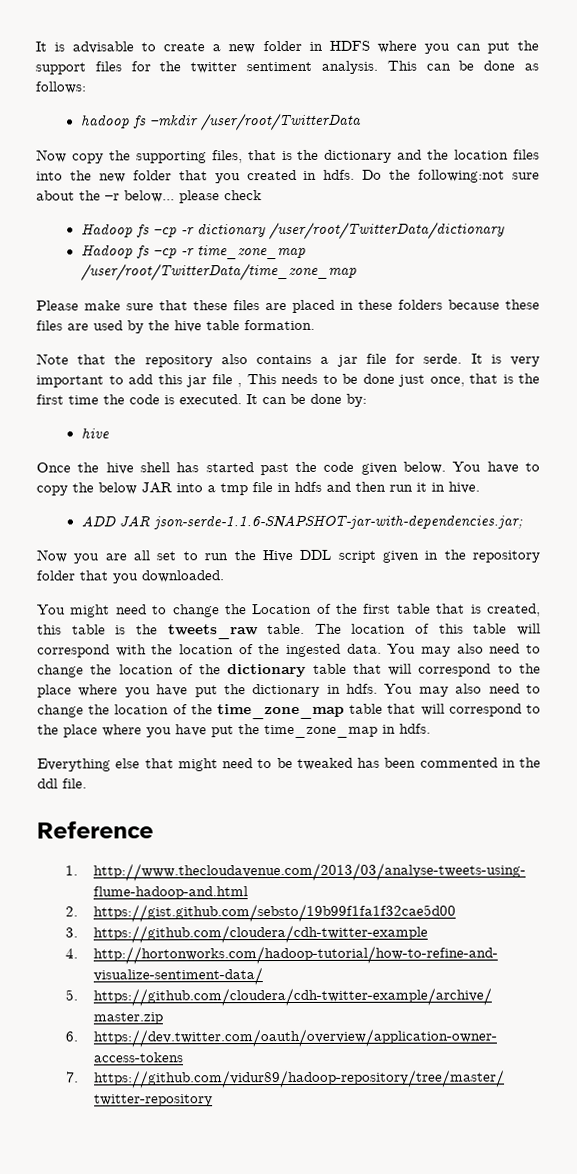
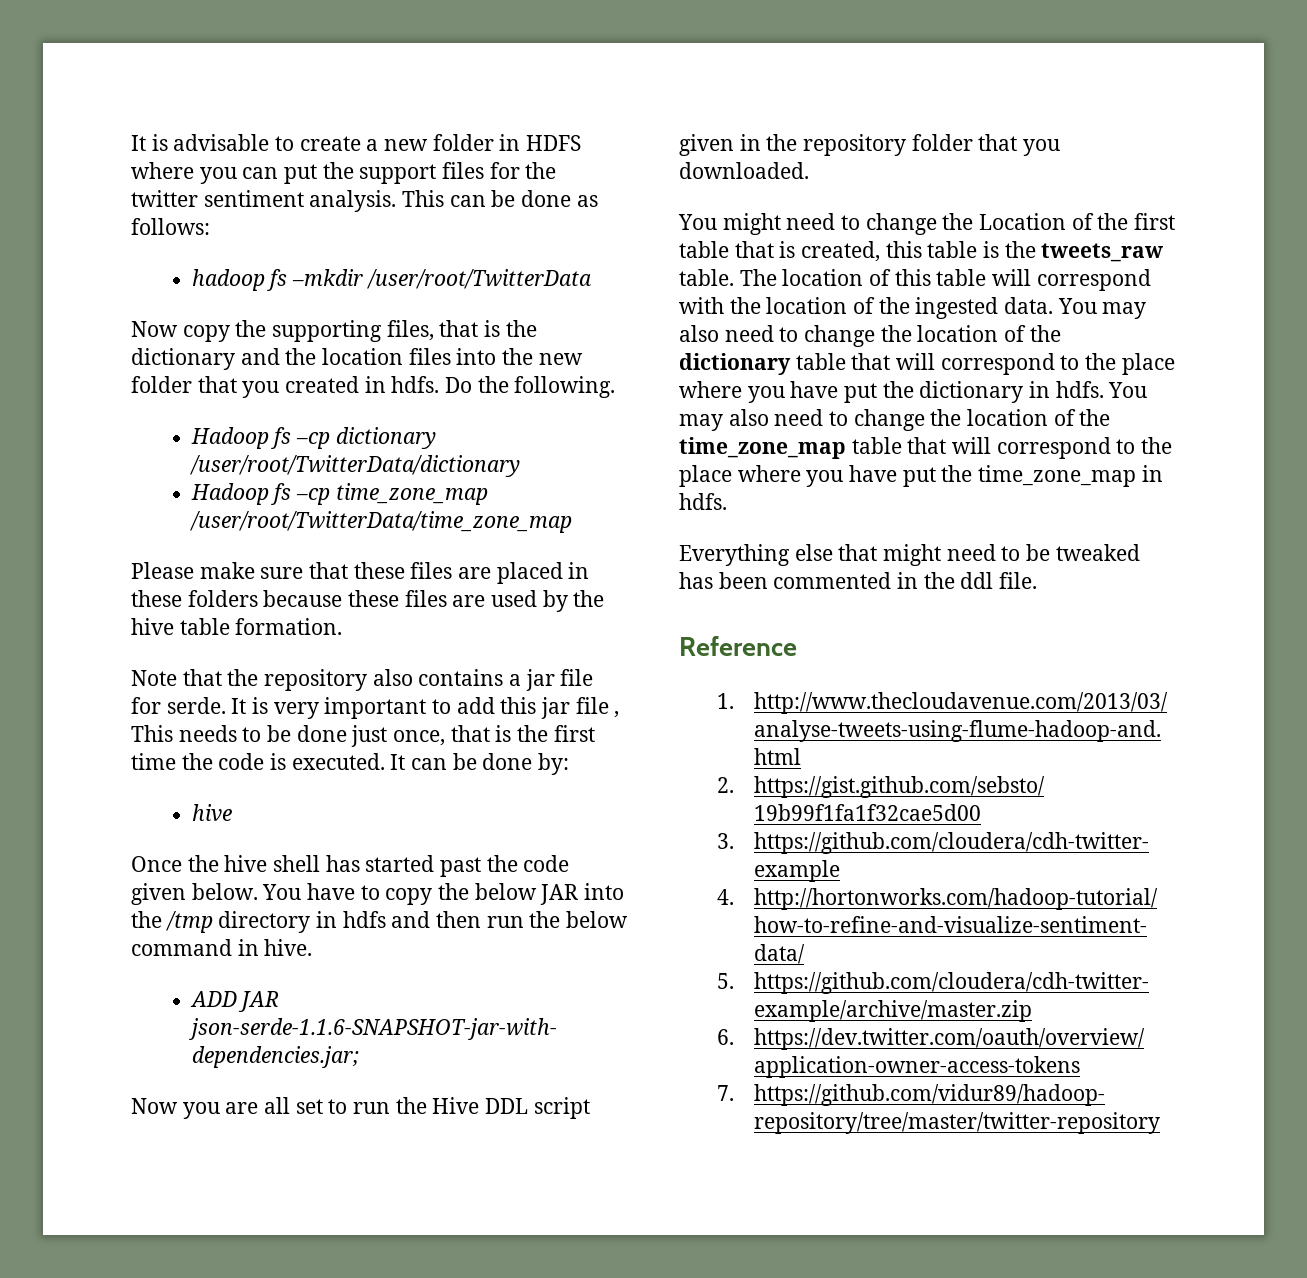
[418,169,541,183] [36,190,262,204] [80,223,195,238] following:not sure about the –r below... please check // Hadoop fs –cp -r -> [514,376,616,398] [190,427,330,449] following. // Hadoop fs –cp
[180,248,195,256] -r -> (330, 496) none
[207,482,273,496] a tmp file -> [131,911,311,933] the /tmp directory
[416,482,427,492] it -> [529,911,629,928] [131,939,232,956] the below command

